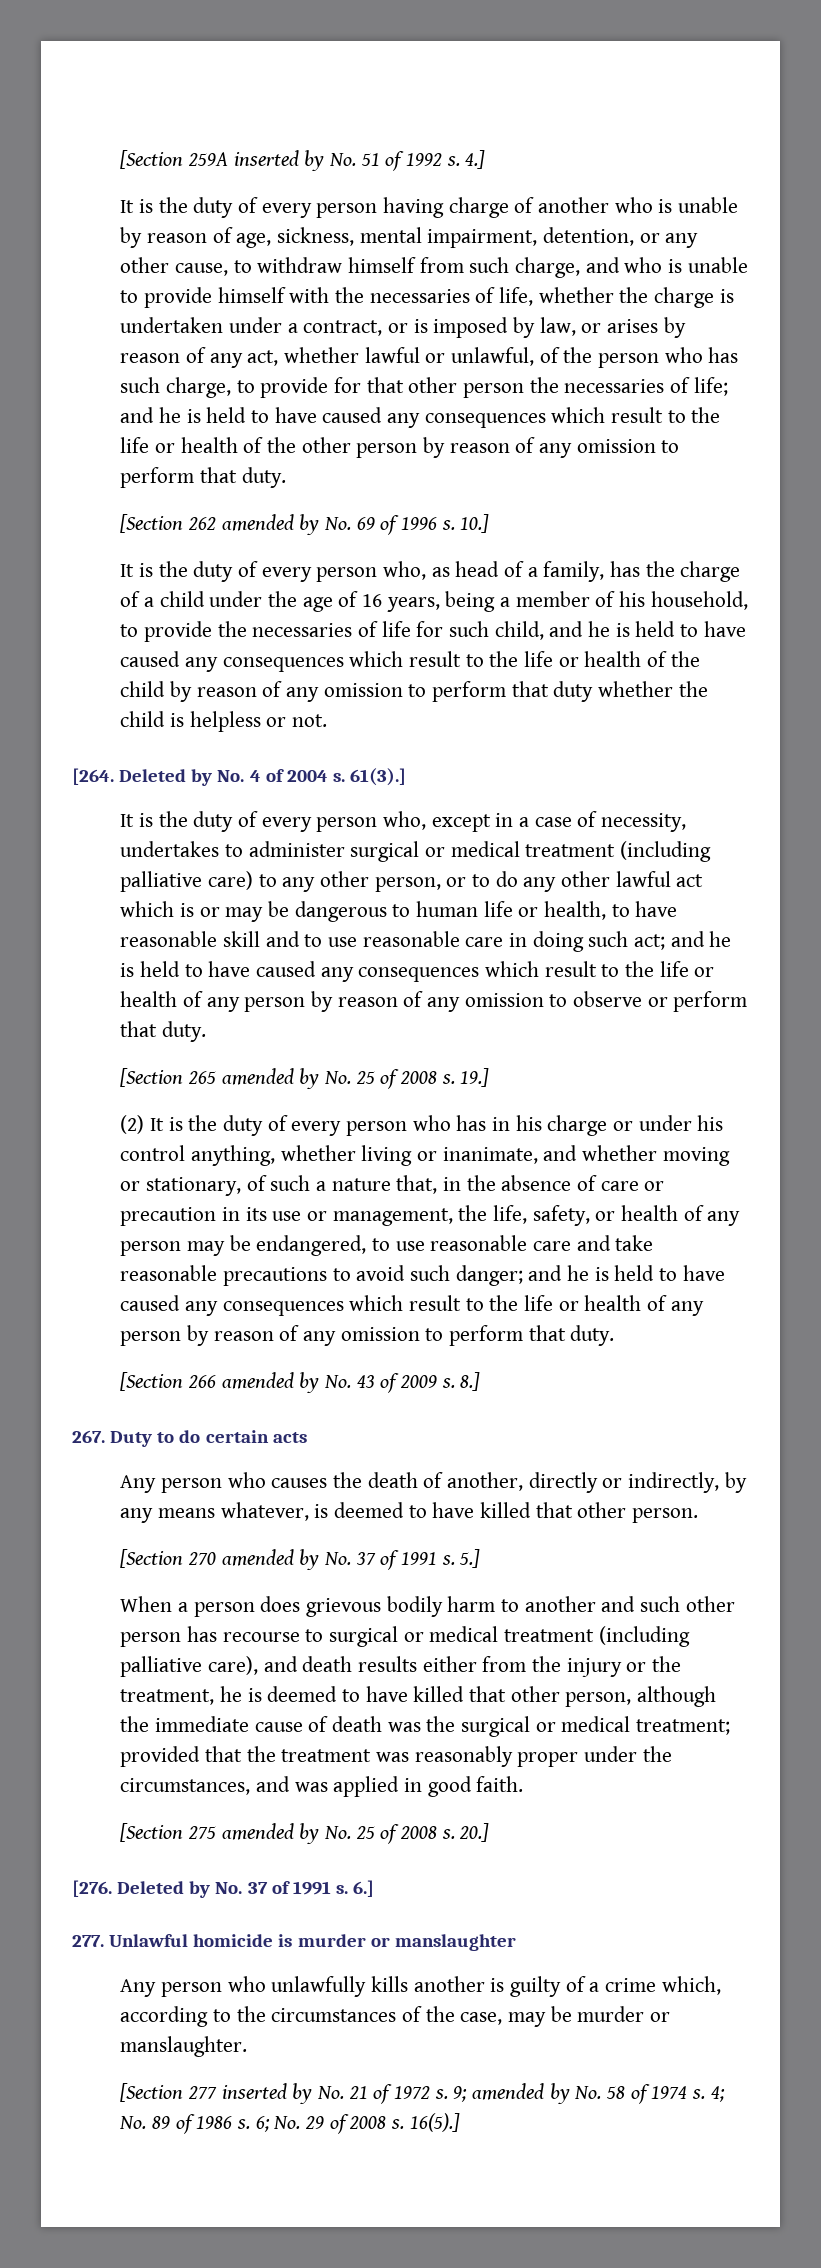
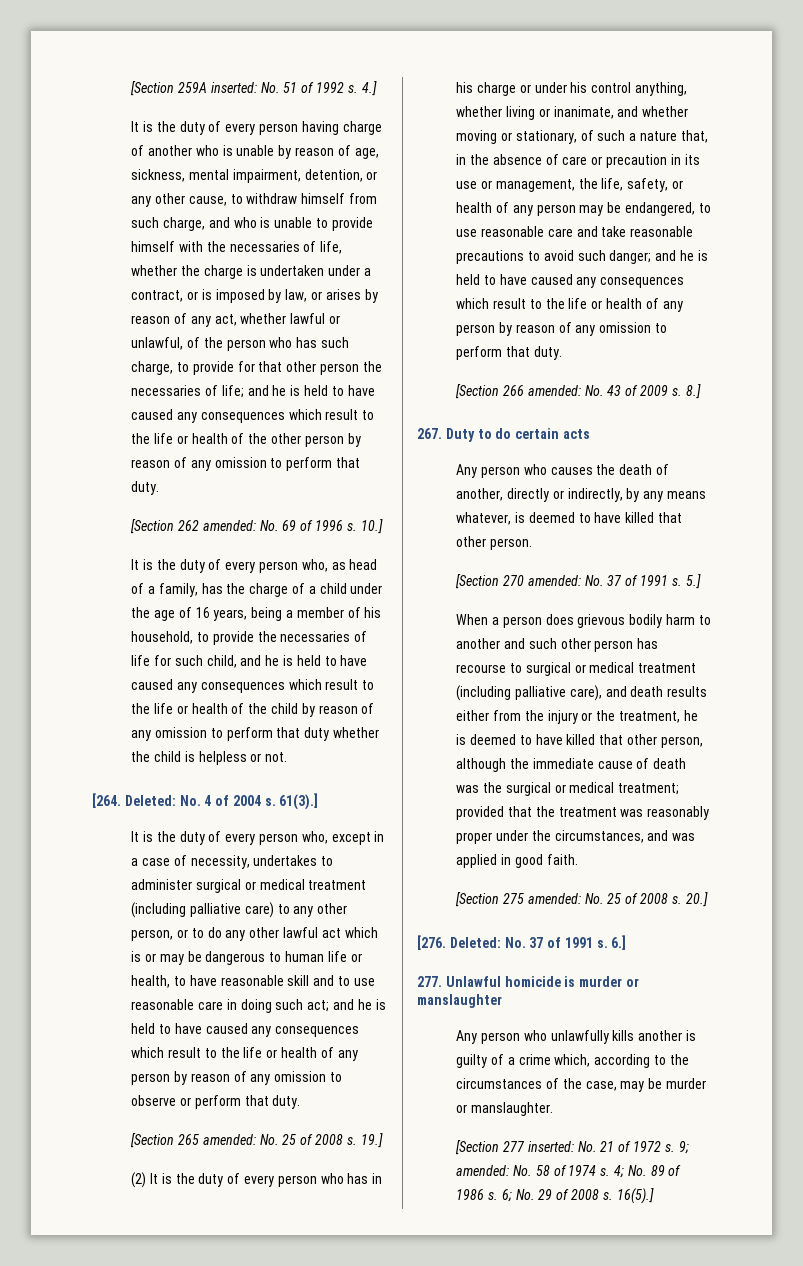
[233,150,325,171] inserted by -> [210,82,257,93] inserted:
[221,514,320,535] amended by -> [202,520,256,531] amended:
[119,769,213,786] Deleted by -> [124,795,176,806] Deleted:
[221,1068,320,1089] amended by -> [202,1134,256,1145] amended:
[221,1372,320,1393] amended by -> [527,385,581,396] amended:
[221,1549,320,1570] amended by -> [527,575,581,586] amended:
[221,1823,320,1844] amended by -> [527,893,581,904] amended:
[117,1881,211,1898] Deleted by -> [449,937,501,948] Deleted:
[221,2083,313,2104] inserted by -> [527,1141,574,1152] inserted:
[472,2083,570,2104] amended by -> [456,1165,510,1176] amended:

